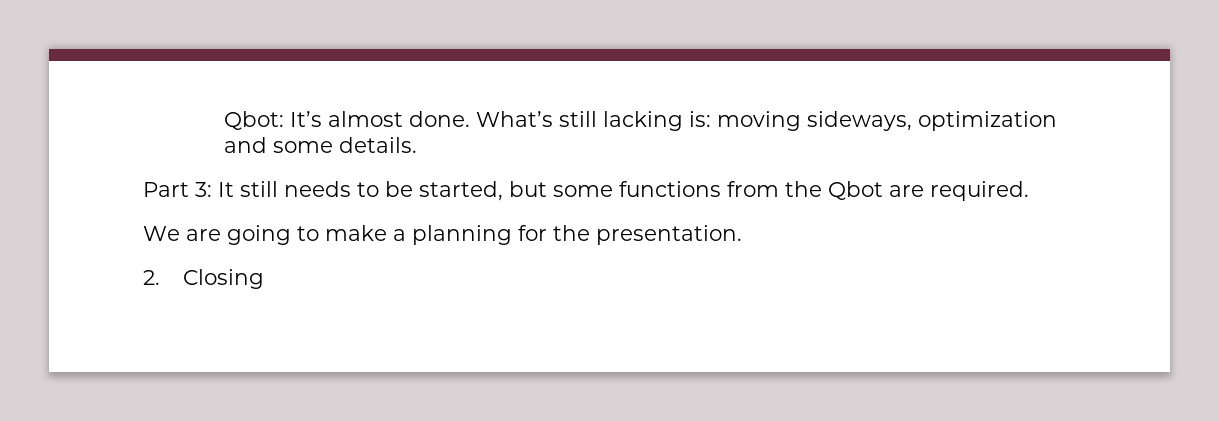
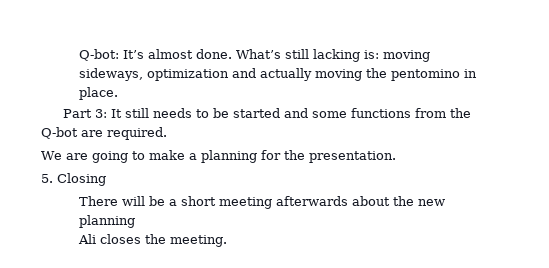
[223,111,284,130] Qbot: -> [79,49,120,61] Q-bot:
[272,137,417,153] some details. -> [260,68,478,81] [79,87,119,100] actually moving the pentomino in place.
[419,181,547,201] started, but -> [233,108,309,118] started and
[828,181,883,200] Qbot -> [41,127,78,139] Q-bot
[143,270,160,285] 2. -> [41,174,53,183] 5.
(265, 279) none -> [79,196,446,209] [79,215,136,228] [78,234,228,247] // There will be a short meeting afterwards about the new planning // Ali closes the meeting.

